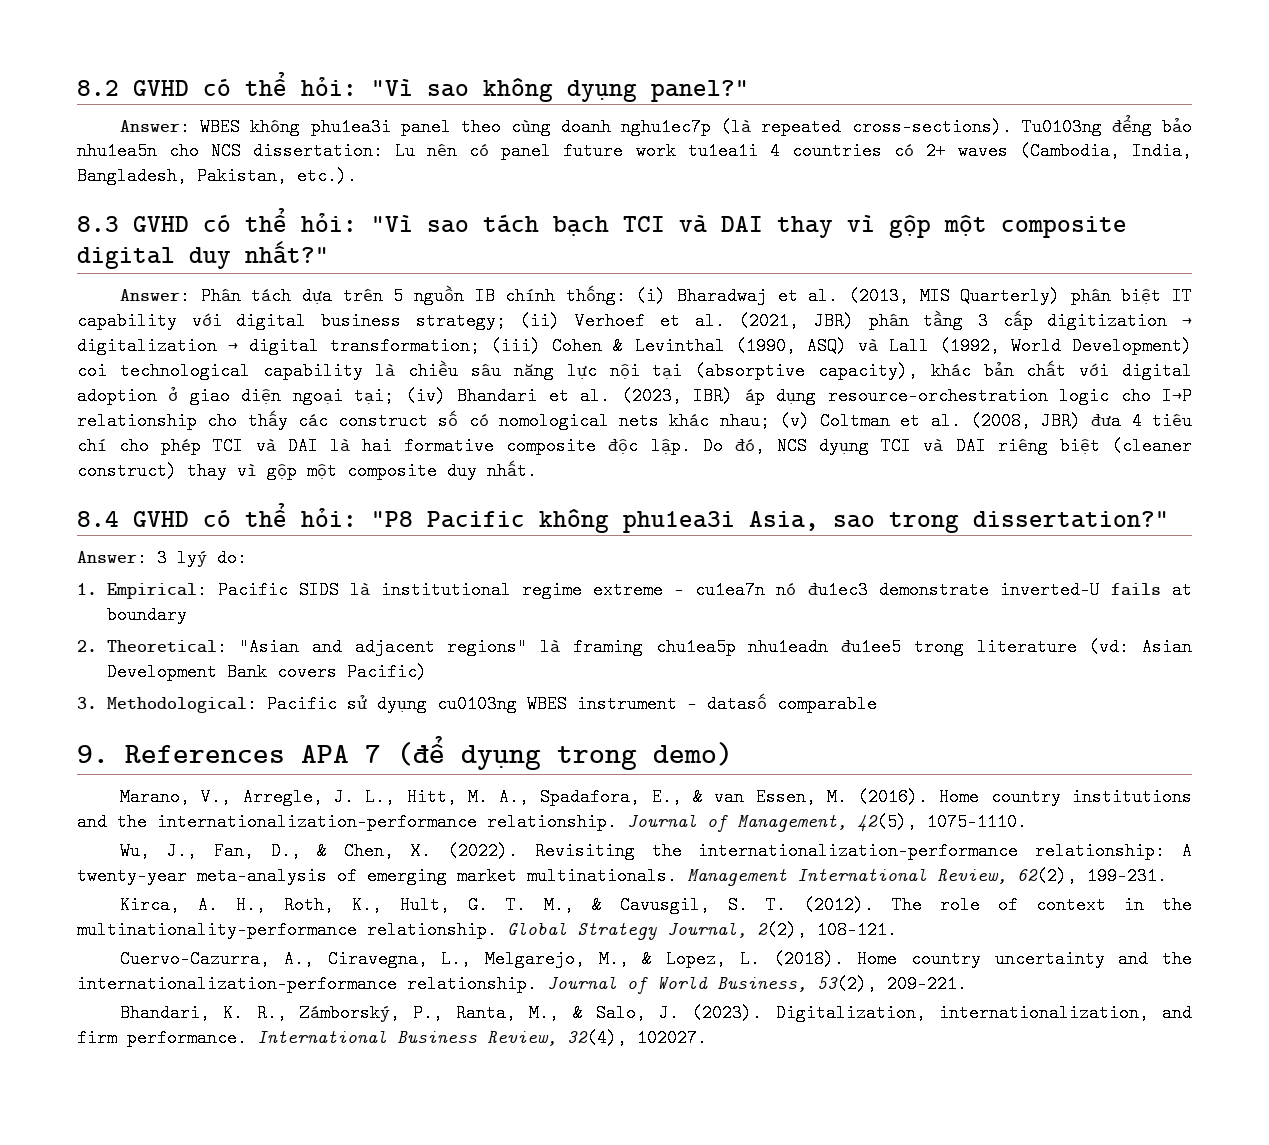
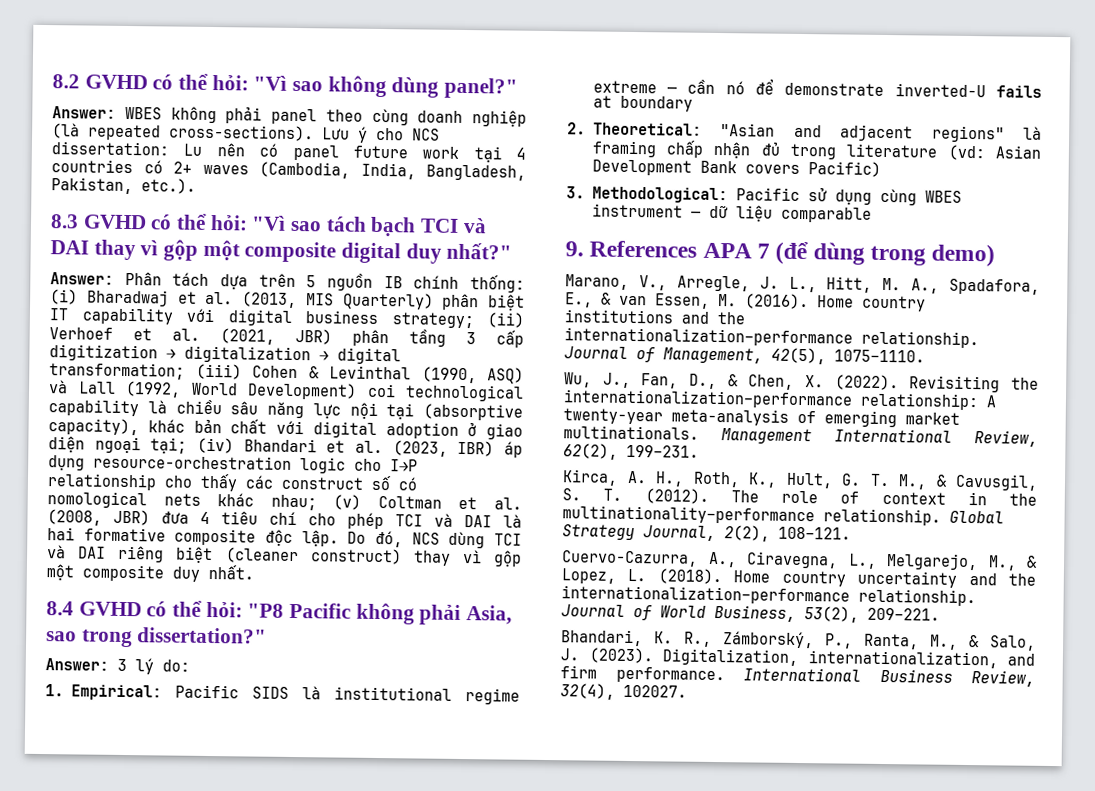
[567,80,637,102] dyụng -> [391,77,440,98] dùng
[310,118,391,136] phu1ea3i -> [225,106,263,124] phải
[621,118,712,136] nghu1ec7p -> [472,110,527,127] nghiệp
[1021,115,1192,136] [77,142,157,160] Tu0103ng đểng bảo nhu1ea5n -> [322,126,368,143] Lưu ý
[687,142,758,160] tu1ea1i -> [473,146,502,163] tại
[819,437,870,455] dyụng -> [448,531,486,549] dùng
[623,511,735,533] phu1ea3i -> [419,604,462,625] phải
[177,549,207,567] lyý -> [135,658,154,675] lý
[695,581,868,599] cu1ea7n nó đu1ec3 -> [687,78,774,95] cần nó để
[655,638,902,656] chu1ea5p nhu1eadn đu1ee5 -> [665,140,781,159] chấp nhận đủ
[376,695,517,713] dyụng cu0103ng -> [834,188,917,206] dụng cùng
[706,693,767,713] datasố -> [708,205,773,222] dữ liệu
[461,745,541,770] dyụng -> [812,242,865,265] dùng

